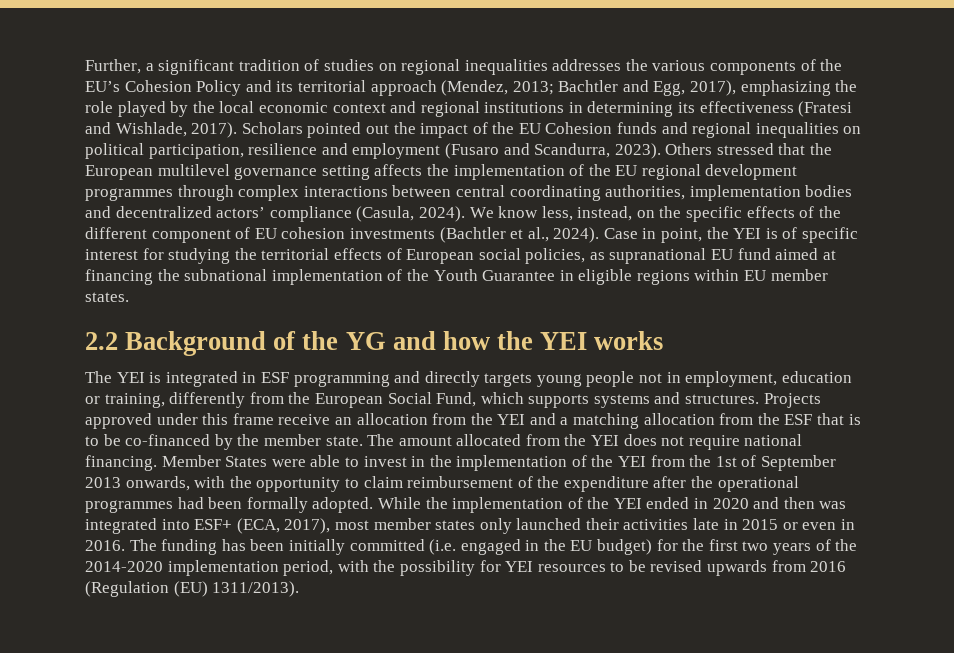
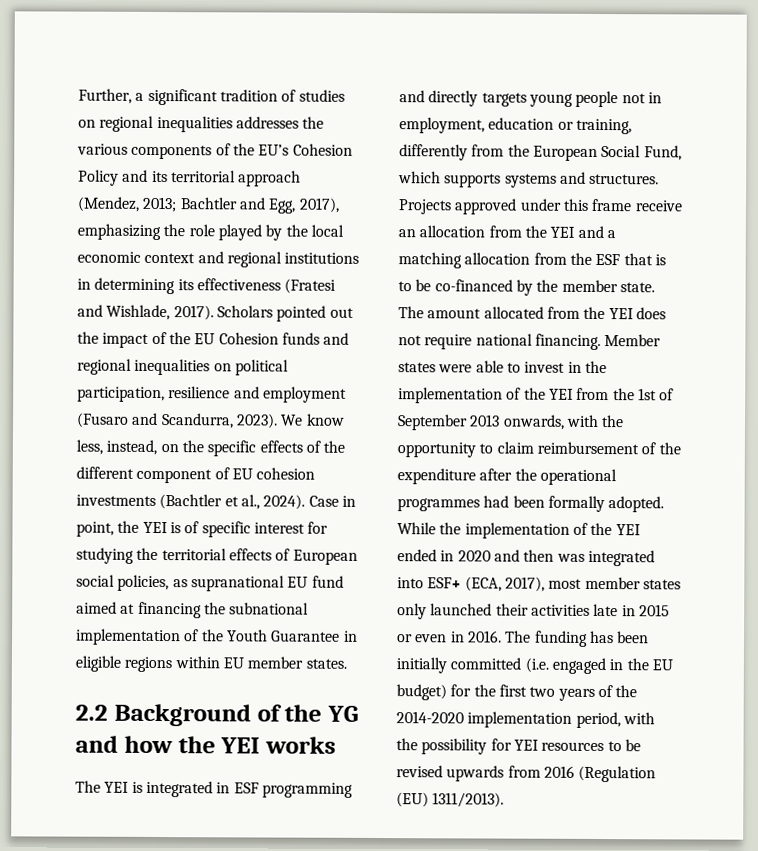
[665,143,833,155] [85,164,798,180] [85,185,853,201] [85,206,465,222] Others stressed that the European multilevel governance setting affects the implementation of the EU regional development programmes through complex interactions between central coordinating authorities, implementation bodies and decentralized actors’ compliance (Casula, 2024). -> (278, 421) none
[225,456,268,467] States -> [398,362,436,373] states

